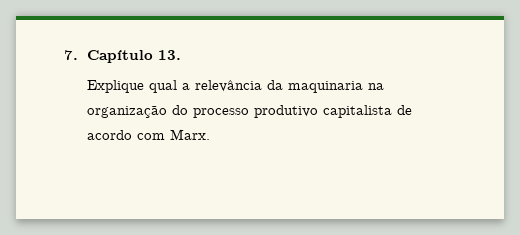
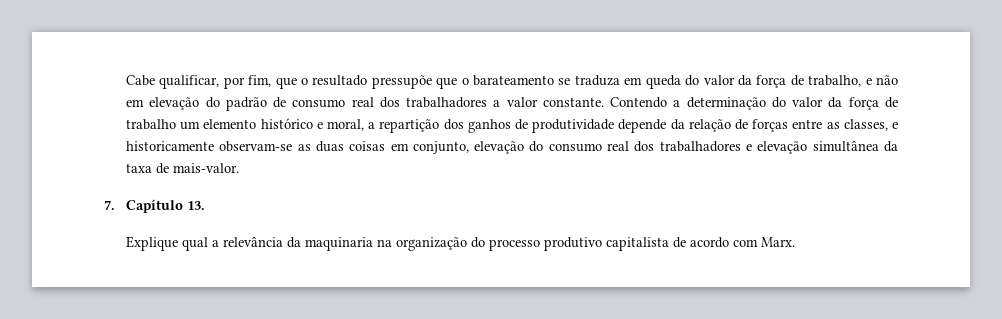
(64, 55) none -> [125,75,898,89] [125,97,898,111] [125,118,899,133] [125,140,898,154] [125,163,239,174] Cabe qualificar, por fim, que o resultado pressupõe que o barateamento se traduza em queda do valor da força de trabalho, e não em elevação do padrão de consumo real dos trabalhadores a valor constante. Contendo a determinação do valor da força de trabalho um elemento histórico e moral, a repartição dos ganhos de produtividade depende da relação de forças entre as classes, e historicamente observam-se as duas coisas em conjunto, elevação do consumo real dos trabalhadores e elevação simultânea da taxa de mais-valor. //

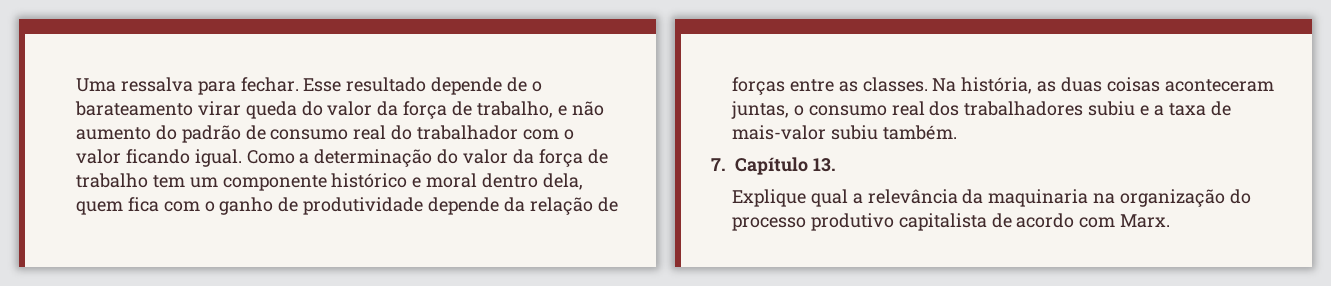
[125,75,643,89] Cabe qualificar, por fim, que o resultado pressupõe que o barateamento se traduza em -> [75,77,542,95] [74,101,241,116] Uma ressalva para fechar. Esse resultado depende de o barateamento virar
[125,97,200,110] em elevação -> [75,127,151,140] aumento
[379,97,668,108] dos trabalhadores a valor constante. Contendo -> [391,125,574,140] [75,149,295,167] do trabalhador com o valor ficando igual. Como
[180,118,511,133] um elemento histórico e moral, a repartição dos ganhos -> [152,173,583,191] [75,197,274,215] tem um componente histórico e moral dentro dela, quem fica com o ganho
[843,119,899,131] [125,140,898,154] [125,163,239,174] classes, e historicamente observam-se as duas coisas em conjunto, elevação do consumo real dos trabalhadores e elevação simultânea da taxa de mais-valor. -> [862,77,1274,94] [730,101,1231,119] [731,125,957,140] classes. Na história, as duas coisas aconteceram juntas, o consumo real dos trabalhadores subiu e a taxa de mais-valor subiu também.

